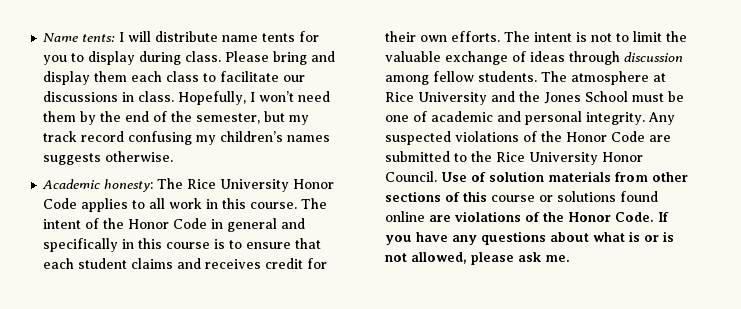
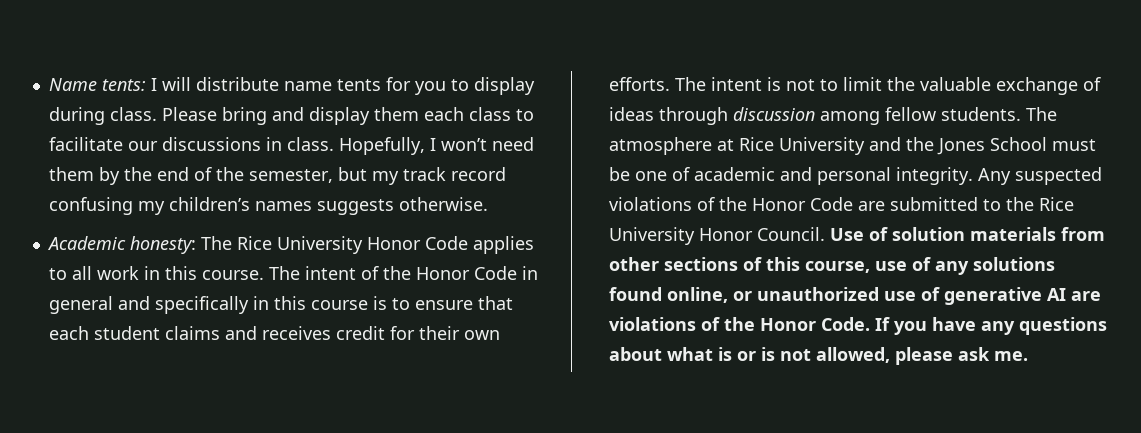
[491,191,659,202] [385,211,426,222] course or solutions found online -> [804,257,1055,275] [608,287,1066,305] course, use of any solutions found online, or unauthorized use of generative AI

